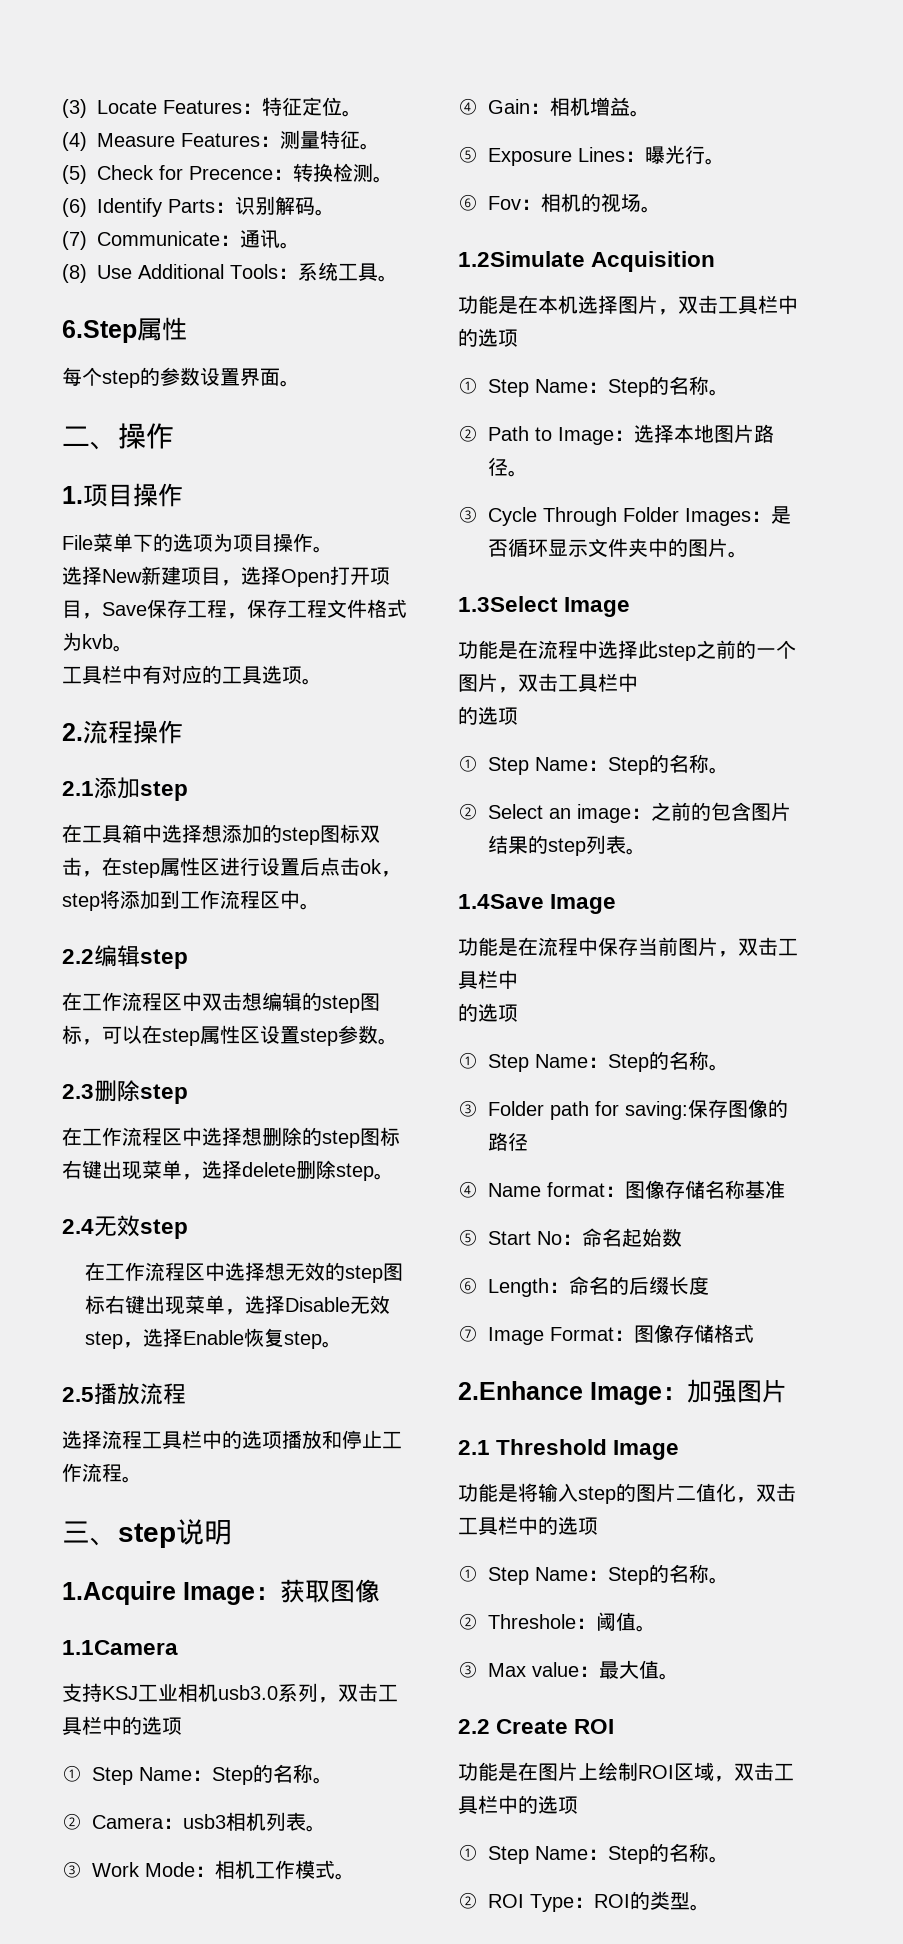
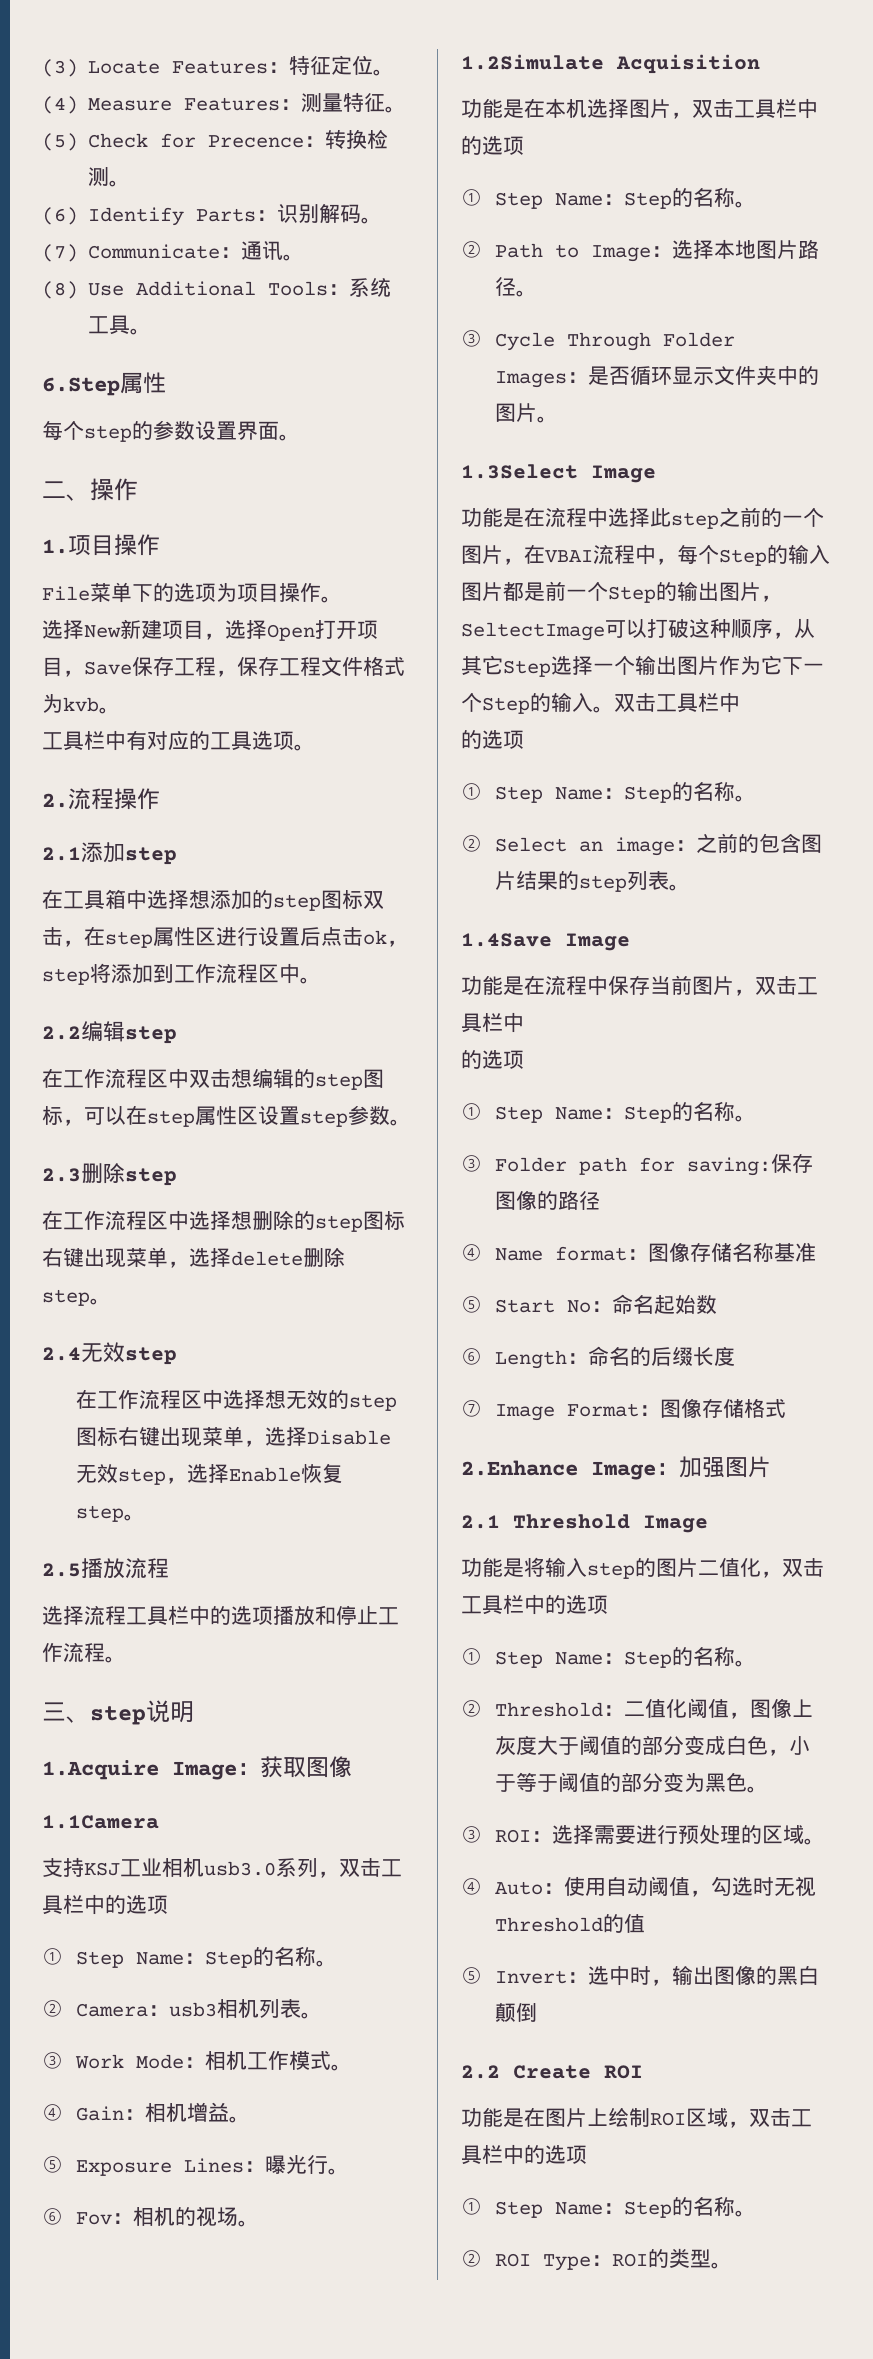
(518, 690) none -> [524,544,830,566] [461,581,782,603] [461,618,815,641] [461,655,824,677] [461,692,614,714] 在VBAI流程中，每个Step的输入图片都是前一个Step的输出图片，SeltectImage可以打破这种顺序，从其它Step选择一个输出图片作为它下一个Step的输入。
[488,1612,656,1632] [458,1660,679,1680] Threshole：阈值。 // ③ Max value：最大值。 -> [495,1698,814,1719] [495,1735,811,1756] [495,1772,769,1793] [461,1824,826,1845] [461,1876,817,1897] [495,1914,646,1933] [461,1965,820,1986] [495,2003,538,2023] Threshold：二值化阈值，图像上灰度大于阈值的部分变成白色，小于等于阈值的部分变为黑色。 // ③ ROI：选择需要进行预处理的区域。 // ④ Auto：使用自动阈值，勾选时无视Threshold的值 // ⑤ Invert：选中时，输出图像的黑白颠倒

